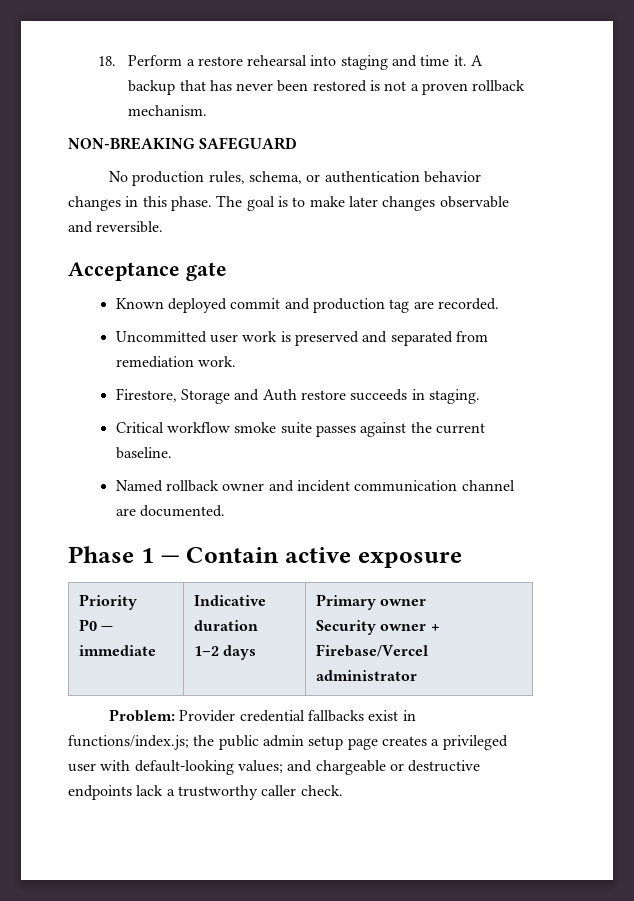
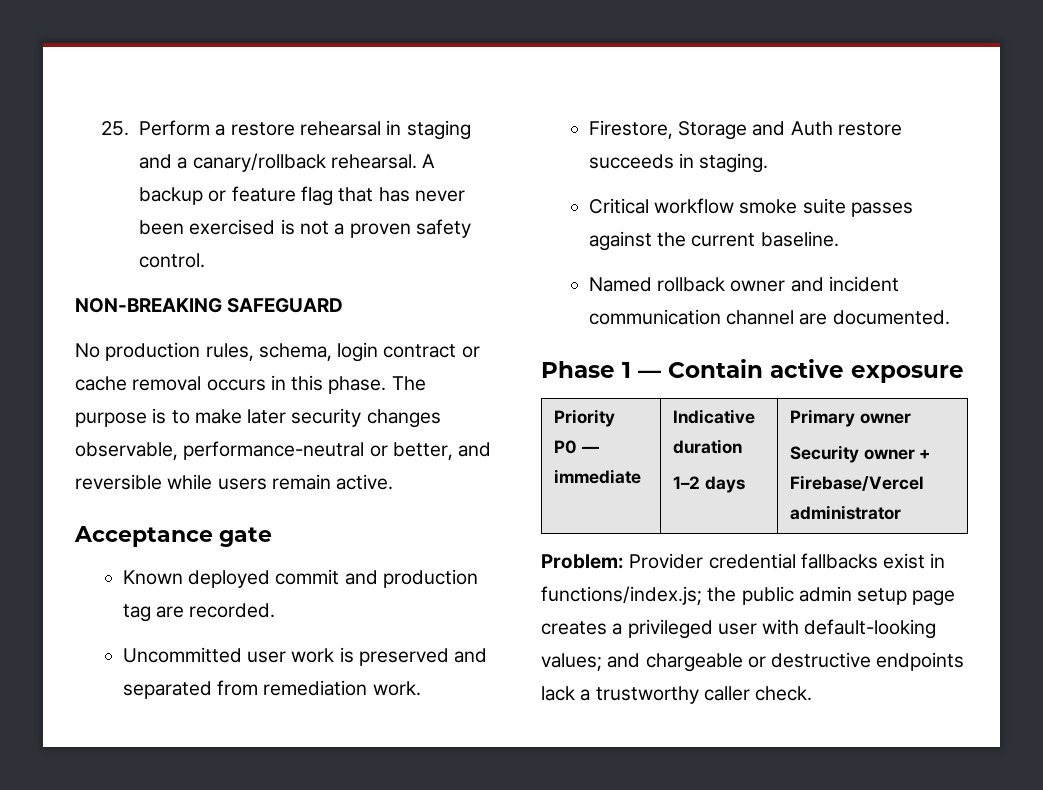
[98,56,117,66] 18. -> [101,121,130,136] 25.
[310,55,337,66] into -> [386,120,402,135] in
[420,55,484,66] [128,80,176,95] time it. A backup -> [177,153,436,172] [139,186,334,206] a canary/rollback rehearsal. A backup or feature flag
[312,80,367,92] restored -> [189,219,276,235] exercised
[472,80,526,92] [128,105,208,116] rollback mechanism. -> [415,219,471,238] [139,253,206,268] safety control.
[306,171,482,183] [68,196,121,211] or authentication behavior changes -> [337,342,480,362] [75,376,266,391] login contract or cache removal occurs
[246,196,275,211] goal -> [75,412,147,427] purpose
[382,196,509,211] [68,221,164,233] changes observable and reversible. -> [291,408,441,428] [75,441,492,460] [75,474,394,490] security changes observable, performance-neutral or better, and reversible while users remain active.

